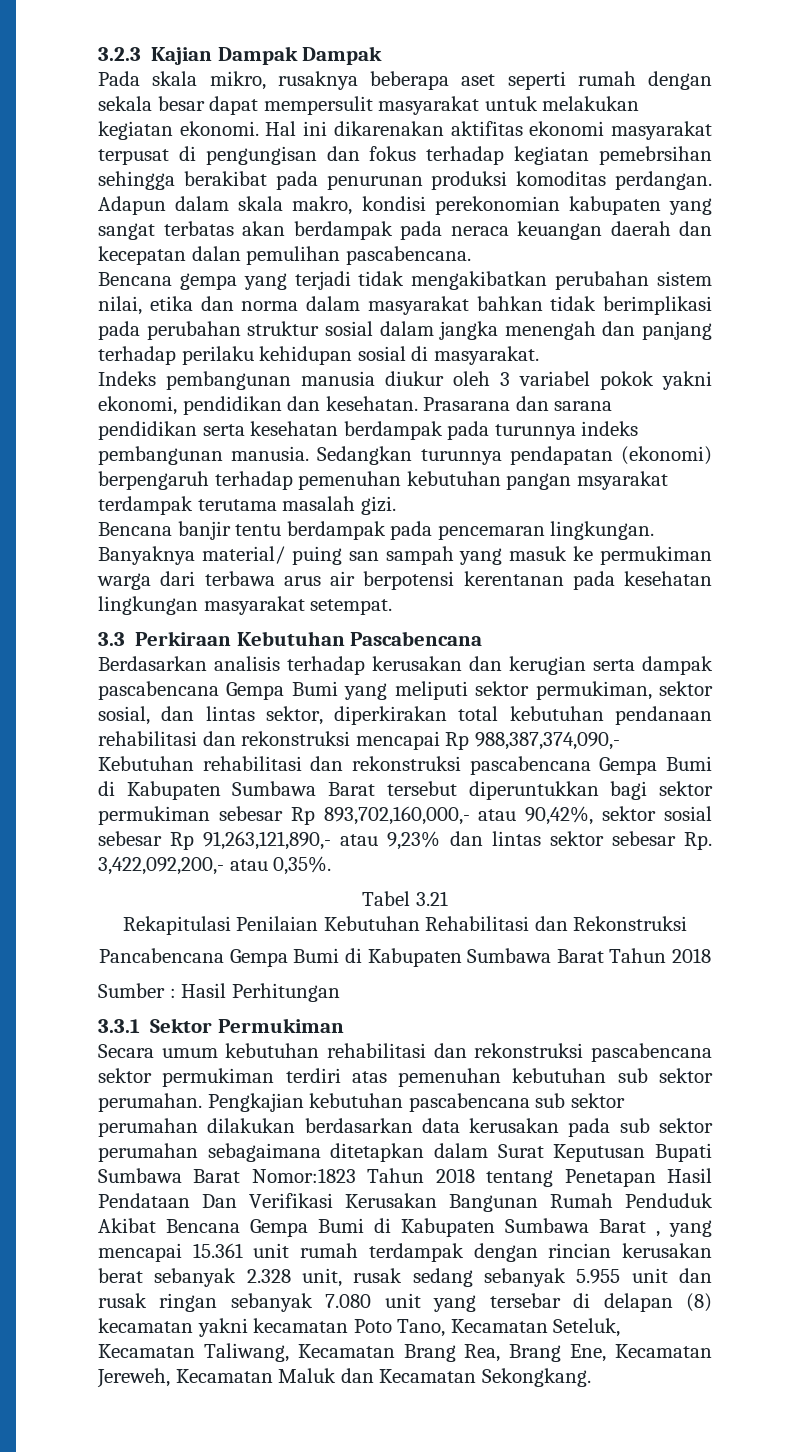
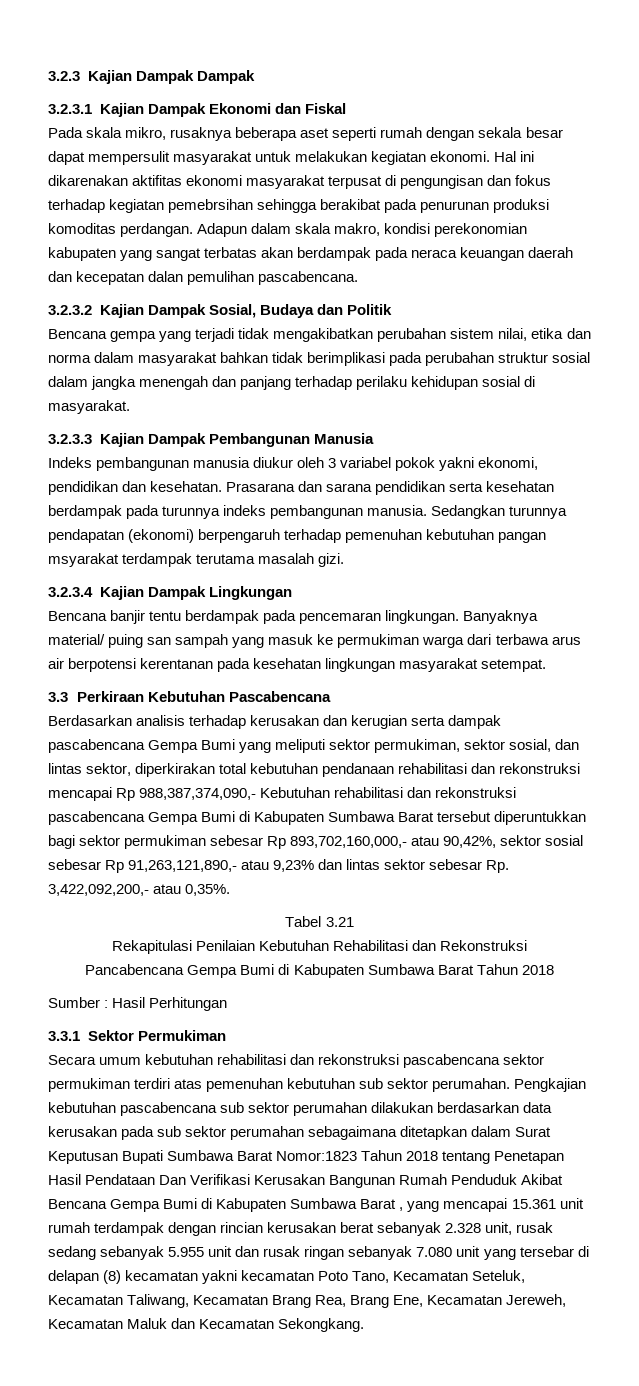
(383, 55) none -> [48,103,346,117] // 3.2.3.1 Kajian Dampak Ekonomi dan Fiskal
(471, 255) none -> [48,304,392,318] // 3.2.3.2 Kajian Dampak Sosial, Budaya dan Politik
(539, 355) none -> [48,433,374,447] // 3.2.3.3 Kajian Dampak Pembangunan Manusia
(396, 505) none -> [48,586,292,600] // 3.2.3.4 Kajian Dampak Lingkungan

